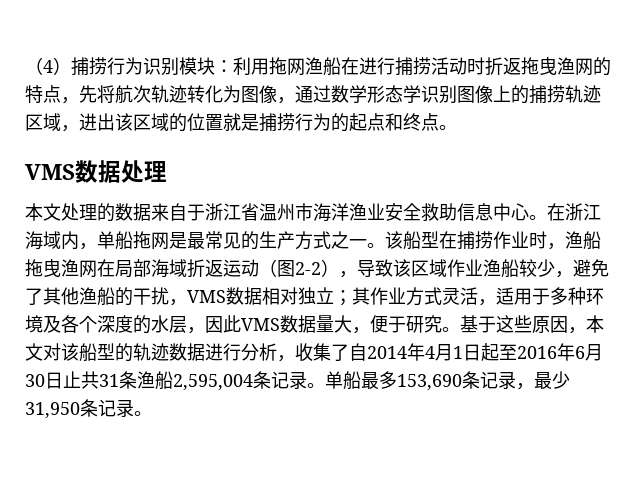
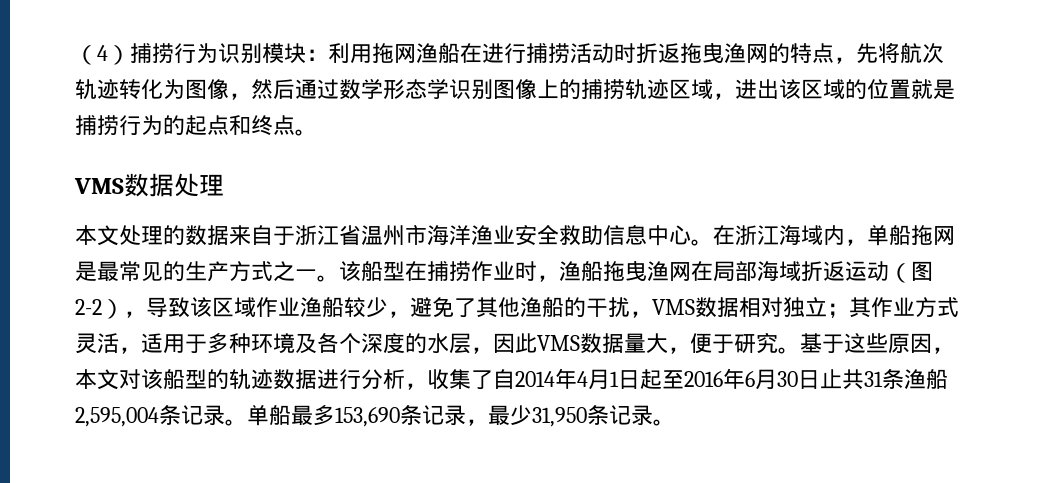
(295, 100) none -> [251,79,295,99] 然后

